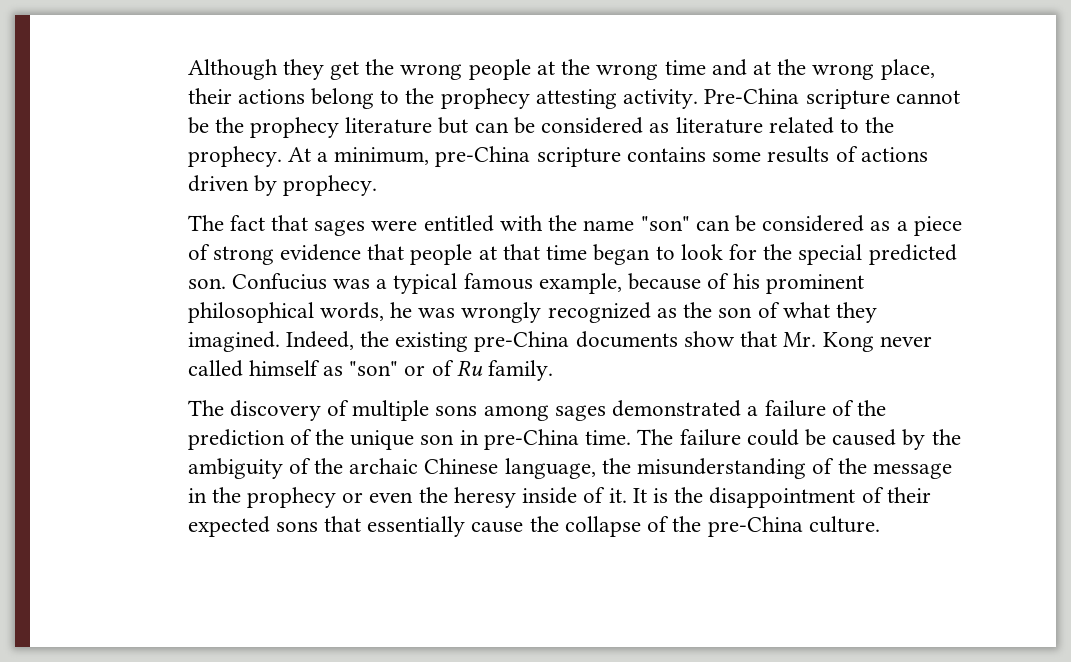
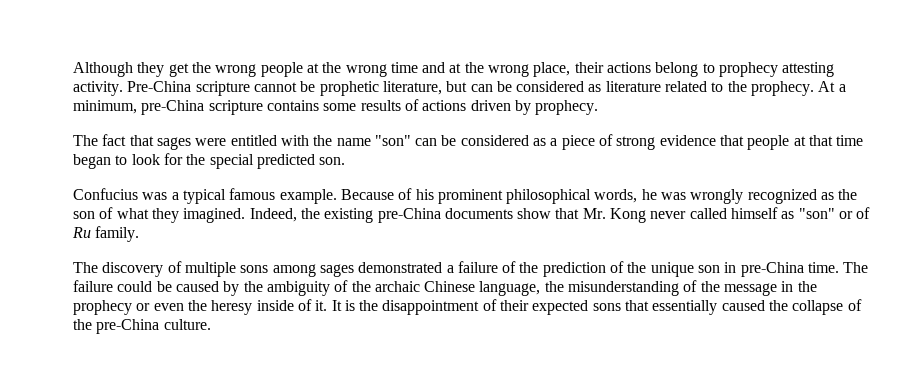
[405,88,435,104] the -> (715, 68) none
[214,117,433,138] the prophecy literature -> [319,81,442,96] prophetic literature,
(226, 283) none -> (346, 161) //
[538,273,702,294] example, because -> [279,189,394,204] example. Because
[471,522,524,533] cause -> [721,300,765,311] caused

